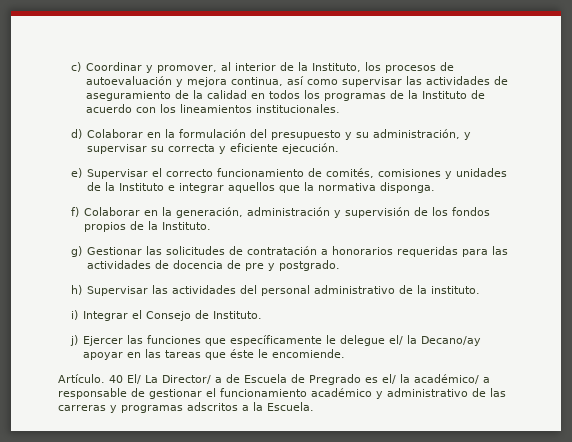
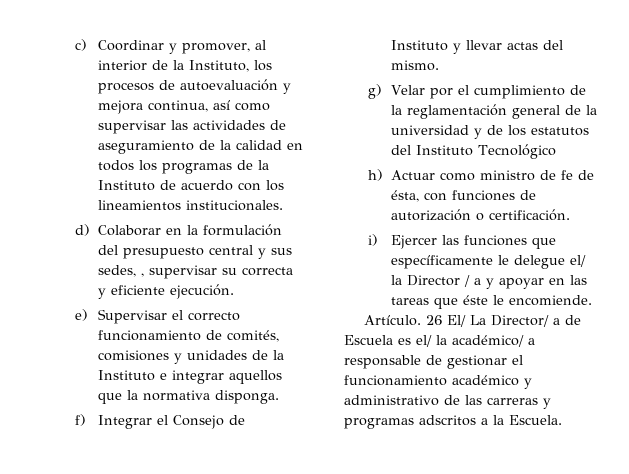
[345,129,472,140] y su administración, y -> [209,245,293,259] [98,265,145,277] central y sus sedes, ,
[84,207,491,218] [84,221,212,232] [70,246,509,257] [87,260,341,271] [70,285,481,296] [70,310,263,321] [69,335,78,346] Colaborar en la generación, administración y supervisión de los fondos propios de la Instituto. // g) Gestionar las solicitudes de contratación a honorarios requeridas para las actividades de docencia de pre y postgrado. // h) Supervisar las actividades del personal administrativo de la instituto. // i) Integrar el Consejo de Instituto. // j) -> [98,415,246,429] [391,40,564,54] [391,60,440,71] [367,84,587,99] [391,104,598,119] [391,125,590,139] [391,144,557,159] [367,169,595,181] [391,190,537,202] [391,209,571,221] [367,234,378,246] Integrar el Consejo de Instituto y llevar actas del mismo. // g) Velar por el cumplimiento de la reglamentación general de la universidad y de los estatutos del Instituto Tecnológico // h) Actuar como ministro de fe de ésta, con funciones de autorización o certificación. // i)
[421,336,482,346] Decano/ay -> [407,275,495,289] Director / a y
[109,375,123,383] 40 -> [426,315,443,325] 26
[291,374,361,385] de Pregrado -> (393, 340) none

